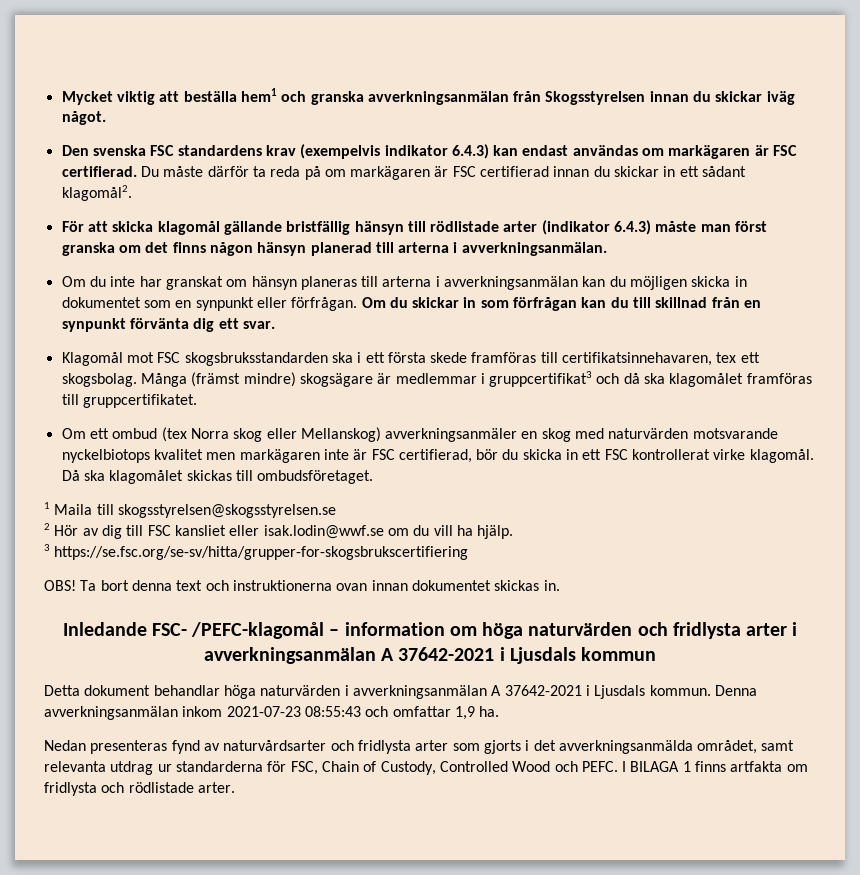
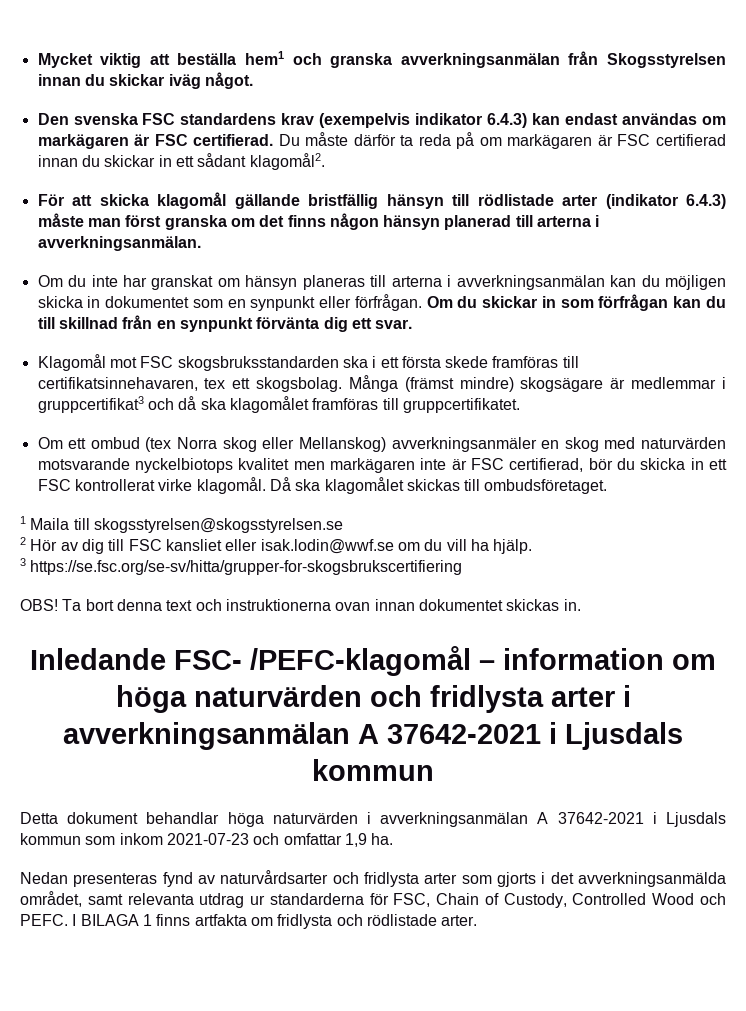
[649,685,757,696] [44,706,178,720] kommun. Denna avverkningsanmälan -> [20,833,116,845] kommun som
[304,706,361,717] 08:55:43 -> (249, 839) none

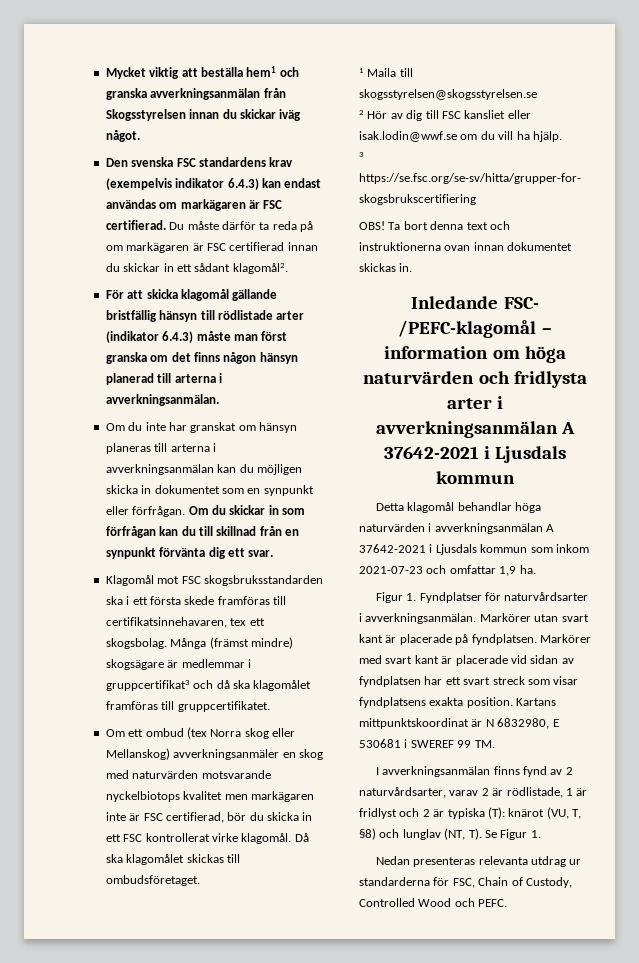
[67,812,139,824] dokument -> [407,502,455,513] klagomål
[20,870,727,887] [20,891,123,907] Nedan presenteras fynd av naturvårdsarter och fridlysta arter som gjorts i det avverkningsanmälda området, samt -> [375,592,589,603] [359,613,589,624] [359,634,591,645] [359,655,574,666] [359,676,579,687] [359,697,557,708] [359,718,559,729] [359,739,495,748] [375,766,573,777] [359,787,588,798] [359,807,581,819] [359,828,541,840] [375,856,476,867] Figur 1. Fyndplatser för naturvårdsarter i avverkningsanmälan. Markörer utan svart kant är placerade på fyndplatsen. Markörer med svart kant är placerade vid sidan av fyndplatsen har ett svart streck som visar fyndplatsens exakta position. Kartans mittpunktskoordinat är N 6832980, E 530681 i SWEREF 99 TM. // I avverkningsanmälan finns fynd av 2 naturvårdsarter, varav 2 är rödlistade, 1 är fridlyst och 2 är typiska (T): knärot (VU, T, §8) och lunglav (NT, T). Se Figur 1. // Nedan presenteras
[72,914,478,929] I BILAGA 1 finns artfakta om fridlysta och rödlistade arter. -> (508, 903) none

